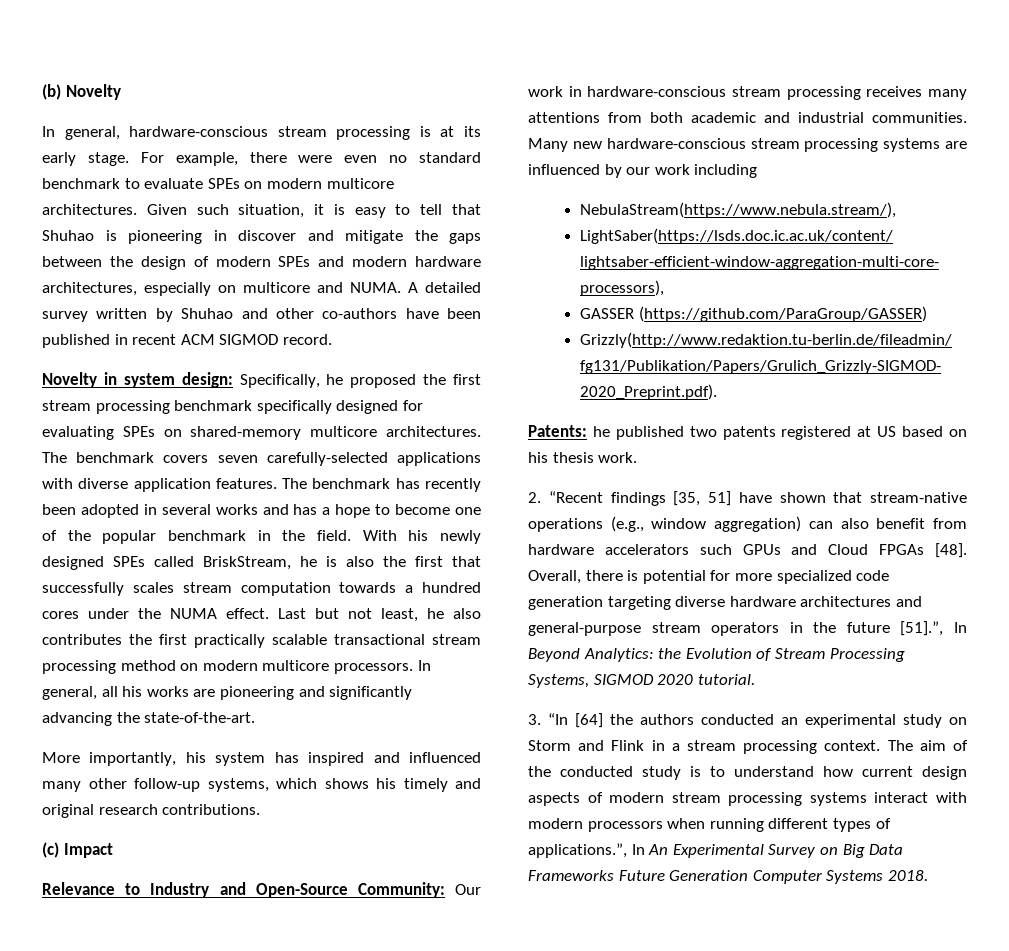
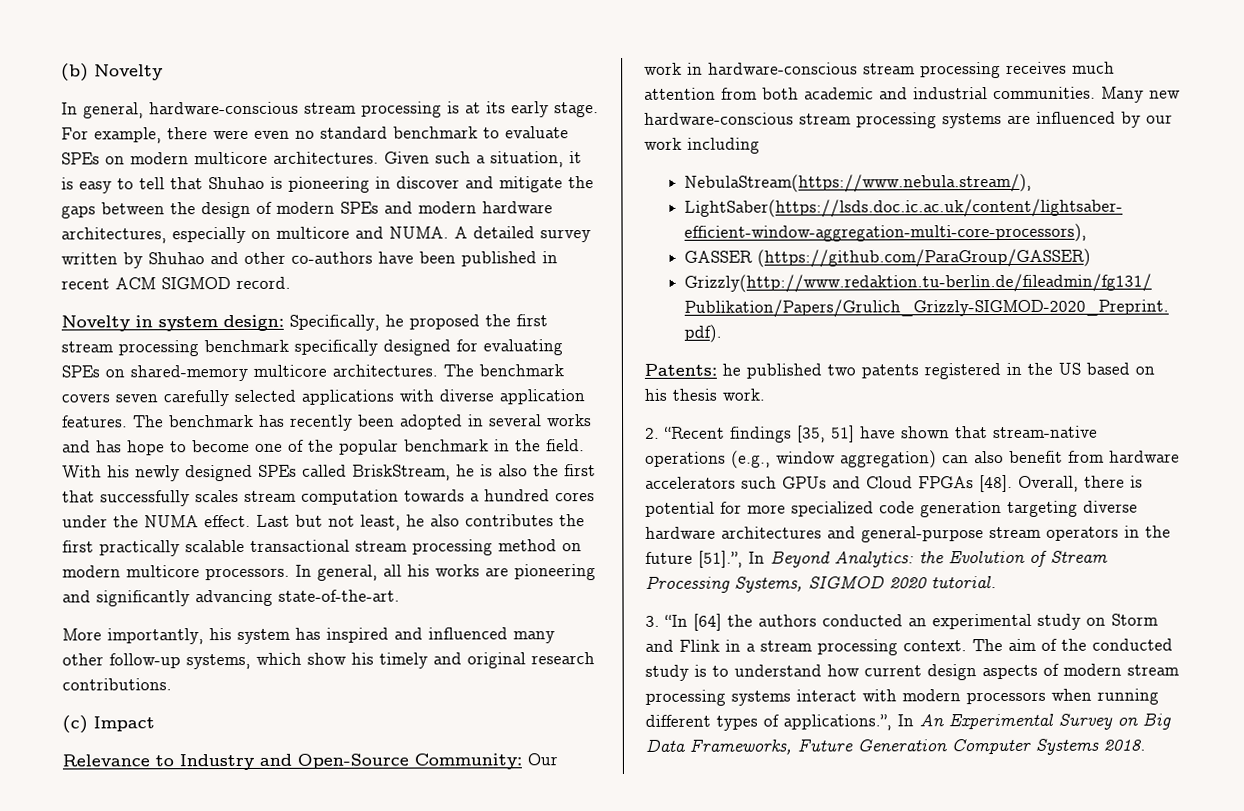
(229, 209) none -> [476,155,486,164] a
[266,452,388,466] carefully-selected -> [163,389,296,407] carefully selected
[322,507,331,515] a -> (122, 446) none
[116,712,140,723] the -> (273, 598) none
[324,778,369,789] shows -> [307,652,347,665] show
[928,89,967,100] [528,112,600,123] many attentions -> [1072,61,1115,74] [644,87,716,100] much attention
[857,426,872,437] at -> [1006,362,1053,375] in the
[528,870,614,881] Frameworks -> [689,739,792,755] Frameworks,

